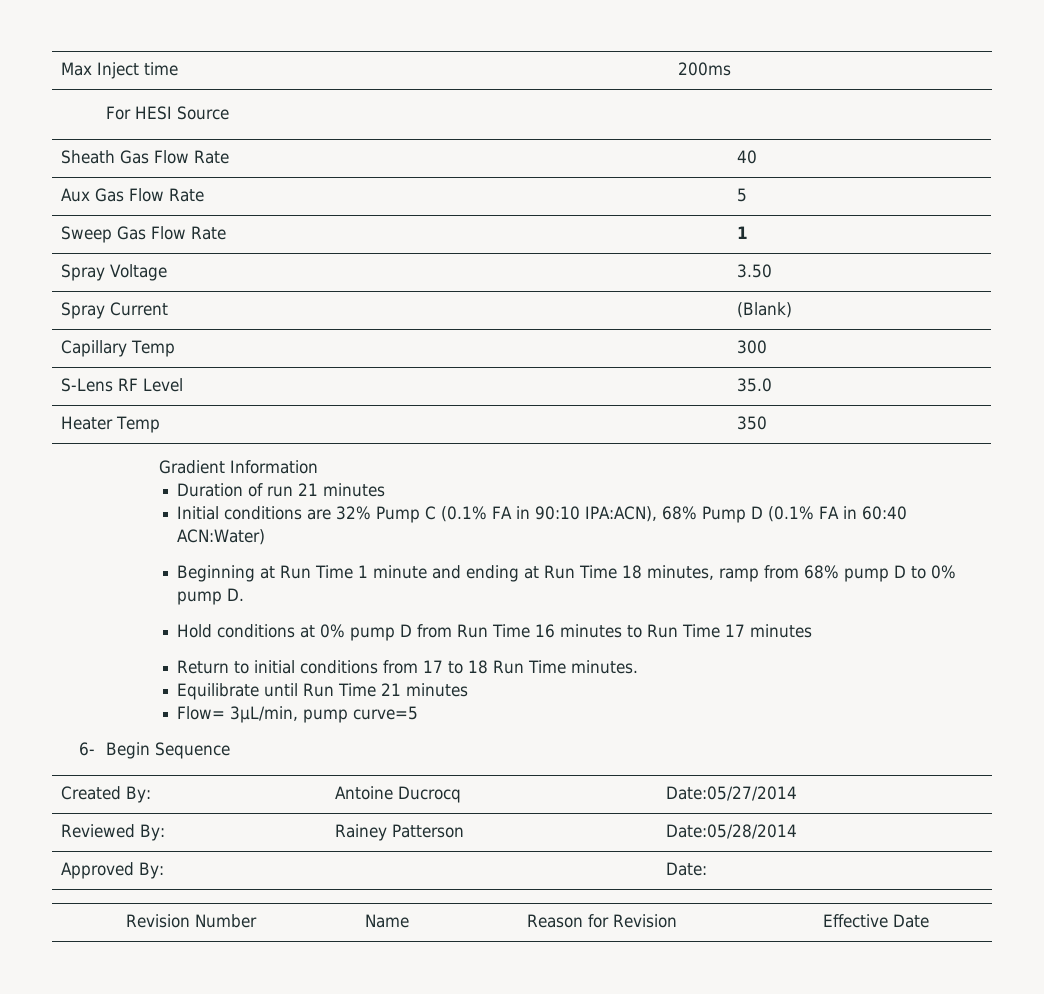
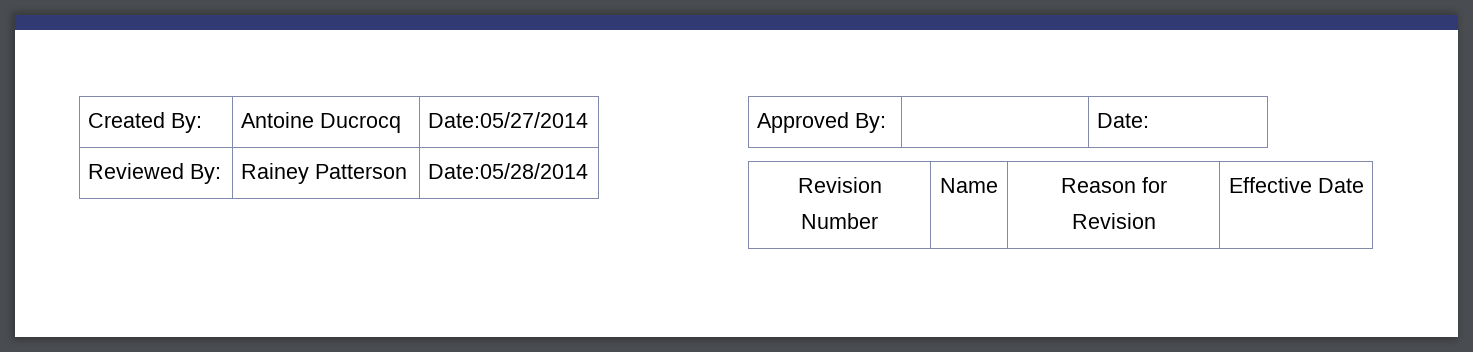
[60,62,178,79] [677,62,731,76] [105,106,229,120] [60,150,229,164] [736,150,757,164] [60,188,204,202] [736,188,747,202] [60,226,226,243] [736,226,748,239] [60,264,167,281] [736,264,772,278] [60,302,168,319] [736,302,792,318] [60,340,175,357] [736,340,767,354] [60,378,183,392] [736,378,772,392] [60,416,160,433] [736,416,767,430] [159,460,319,474] [177,483,386,497] [177,506,908,523] [177,529,266,545] [177,565,957,582] [177,588,245,605] [177,624,813,641] [177,660,639,674] [177,683,469,700] [177,706,419,723] [78,742,230,759] Max Inject time | 200ms // For HESI Source // Sheath Gas Flow Rate | 40 // Aux Gas Flow Rate | 5 // Sweep Gas Flow Rate | 1 // Spray Voltage | 3.50 // Spray Current | (Blank) // Capillary Temp | 300 // S-Lens RF Level | 35.0 // Heater Temp | 350 // Gradient Information // Duration of run 21 minutes // Initial conditions are 32% Pump C (0.1% FA in 90:10 IPA:ACN), 68% Pump D (0.1% FA in 60:40 ACN:Water) // Beginning at Run Time 1 minute and ending at Run Time 18 minutes, ramp from 68% pump D to 0% pump D. // Hold conditions at 0% pump D from Run Time 16 minutes to Run Time 17 minutes // Return to initial conditions from 17 to 18 Run Time minutes. // Equilibrate until Run Time 21 minutes // Flow= 3µL/min, pump curve=5 // 6- Begin Sequence // -> (88, 120) none

